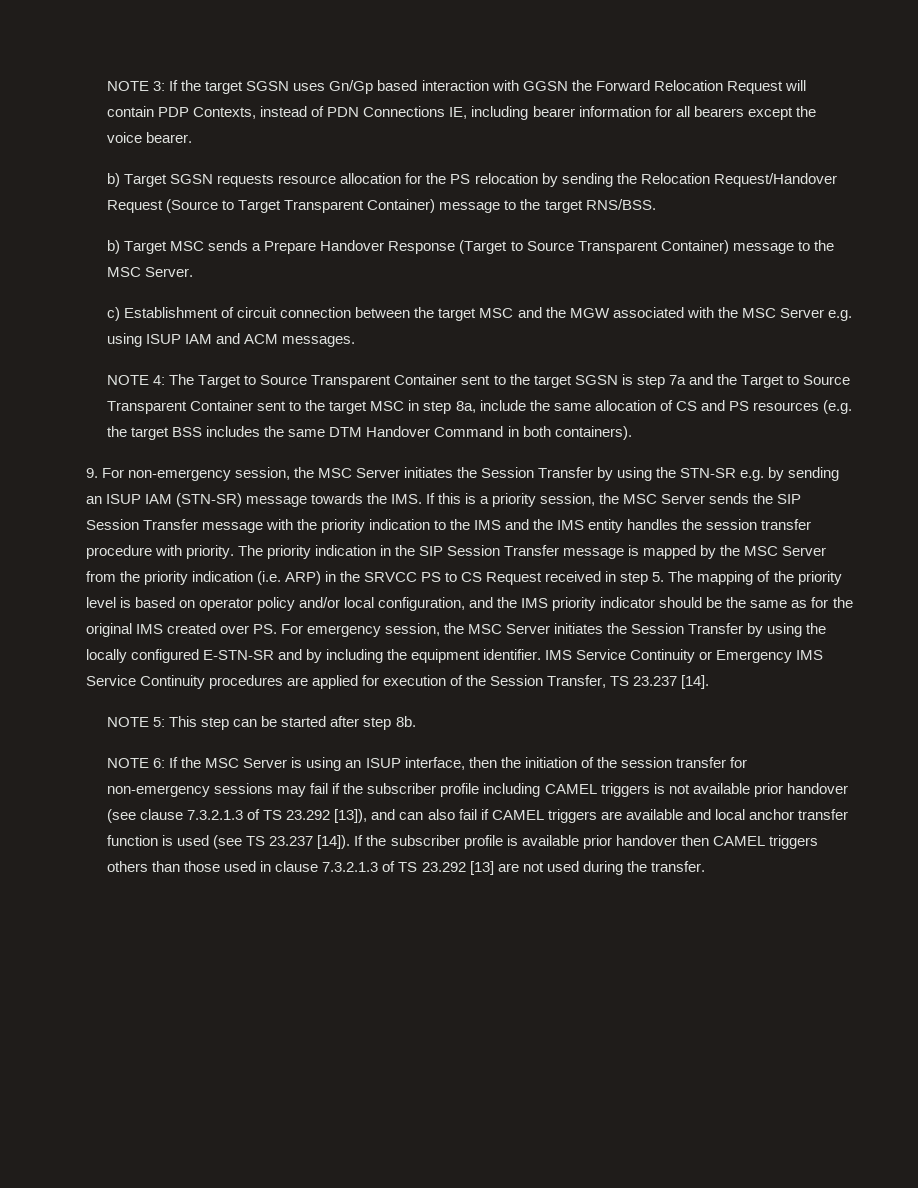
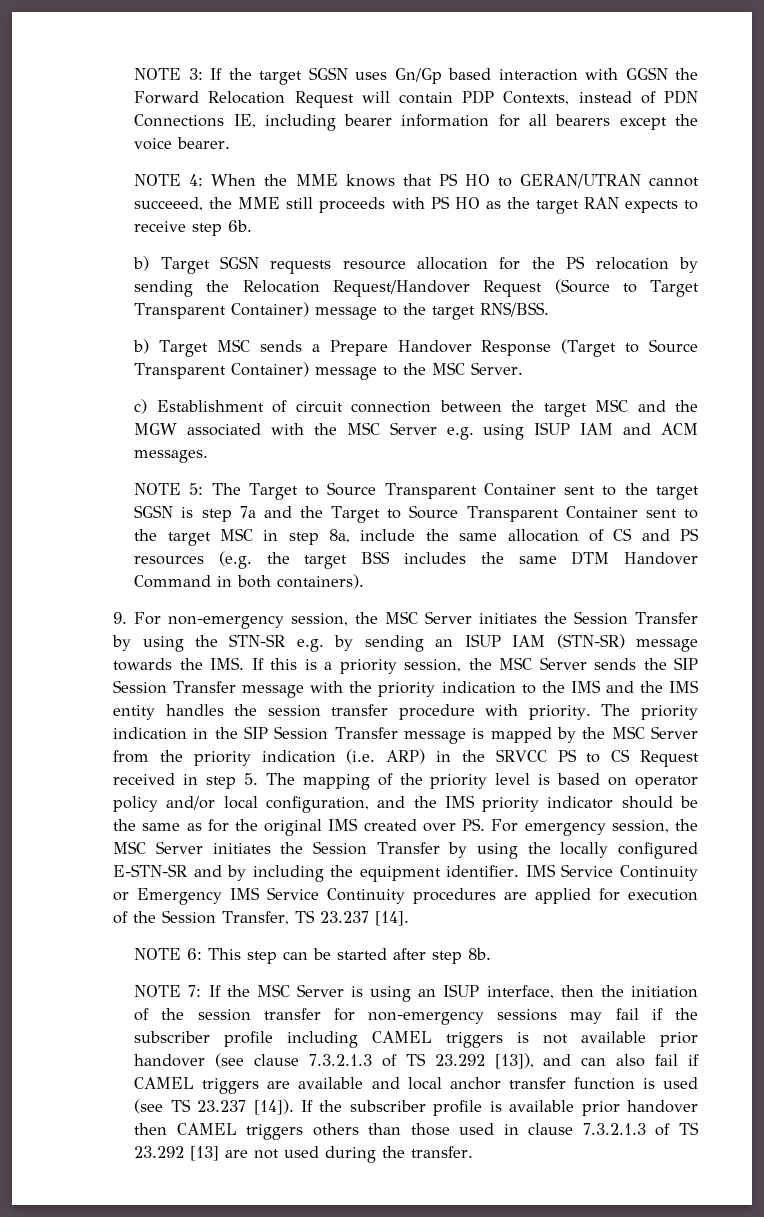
(193, 137) none -> [134,173,699,188] [134,196,698,214] [134,220,253,236] // NOTE 4: When the MME knows that PS HO to GERAN/UTRAN cannot succeeed, the MME still proceeds with PS HO as the target RAN expects to receive step 6b.
[153,375,166,385] 4: -> [189,483,204,495] 5:
[153,717,166,727] 5: -> [187,948,203,960] 6:
[153,758,166,768] 6: -> [188,985,202,997] 7:

